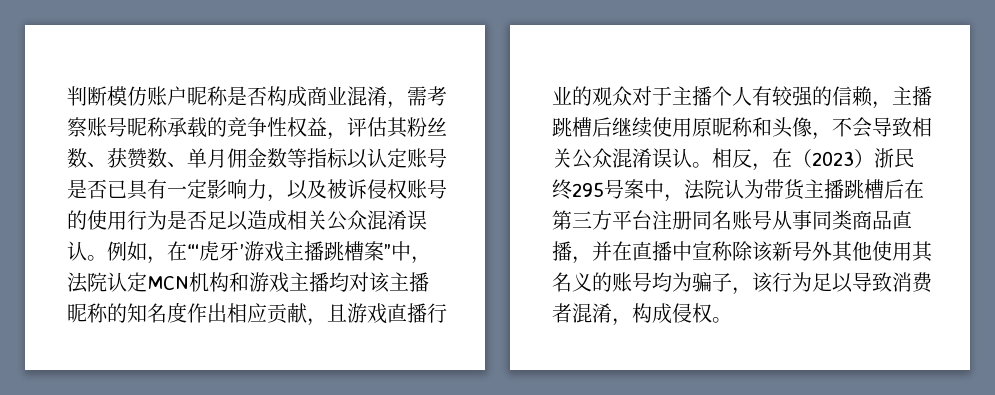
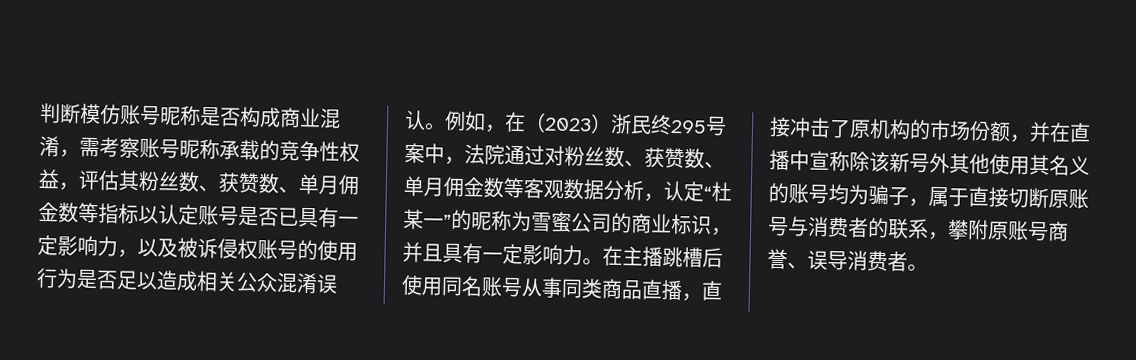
[167,86,187,106] 户 -> [139,105,161,126] 号
[187,241,431,264] [67,272,429,293] [67,302,447,326] [552,86,932,109] [552,117,932,140] [552,148,792,171] “‘虎牙’游戏主播跳槽案”中，法院认定MCN机构和游戏主播均对该主播昵称的知名度作出相应贡献，且游戏直播行业的观众对于主播个人有较强的信赖，主播跳槽后继续使用原昵称和头像，不会导致相关公众混淆误认。相反，在 -> (526, 122) none
[724,179,924,200] [552,210,692,230] 认为带货主播跳槽后在第三方平台注册 -> [504,144,725,169] [403,175,732,203] [403,208,732,237] [402,241,723,268] [401,274,443,296] 通过对粉丝数、获赞数、单月佣金数等客观数据分析，认定“杜某一”的昵称为雪蜜公司的商业标识，并且具有一定影响力。在主播跳槽后使用
(592, 260) none -> [701,280,723,301] [769,116,1030,143] 直接冲击了原机构的市场份额，
[752,272,933,293] [552,303,712,326] 该行为足以导致消费者混淆，构成侵权 -> [928,186,1089,209] [767,216,1069,242] [767,248,908,272] 属于直接切断原账号与消费者的联系，攀附原账号商誉、误导消费者

